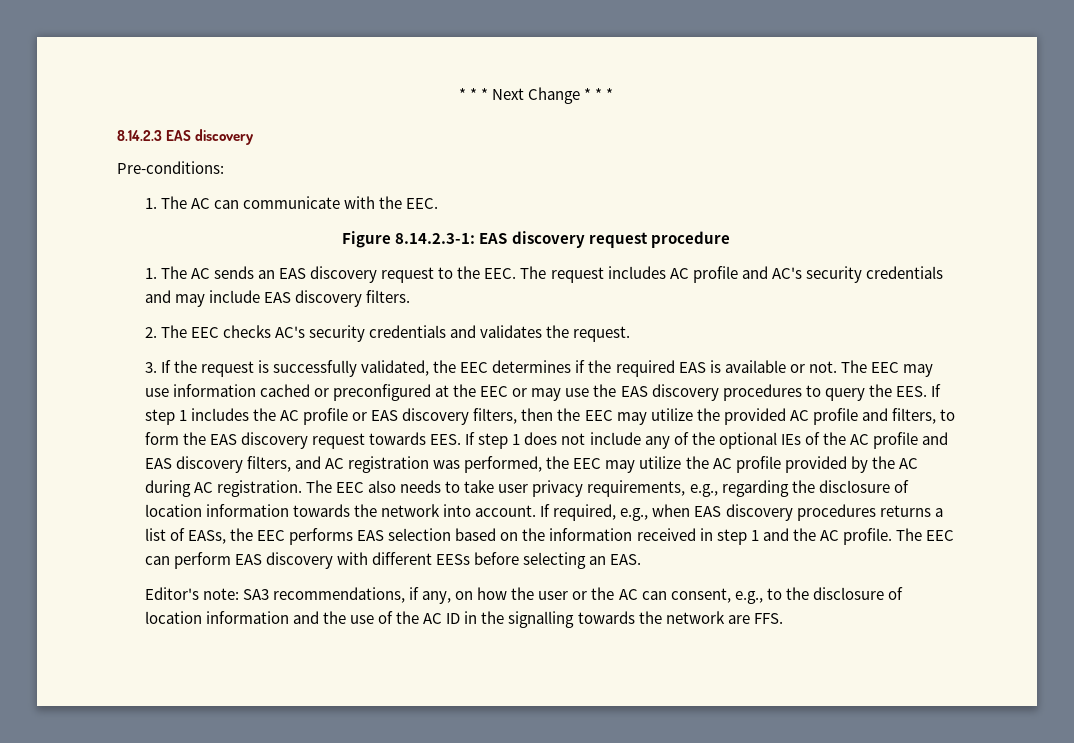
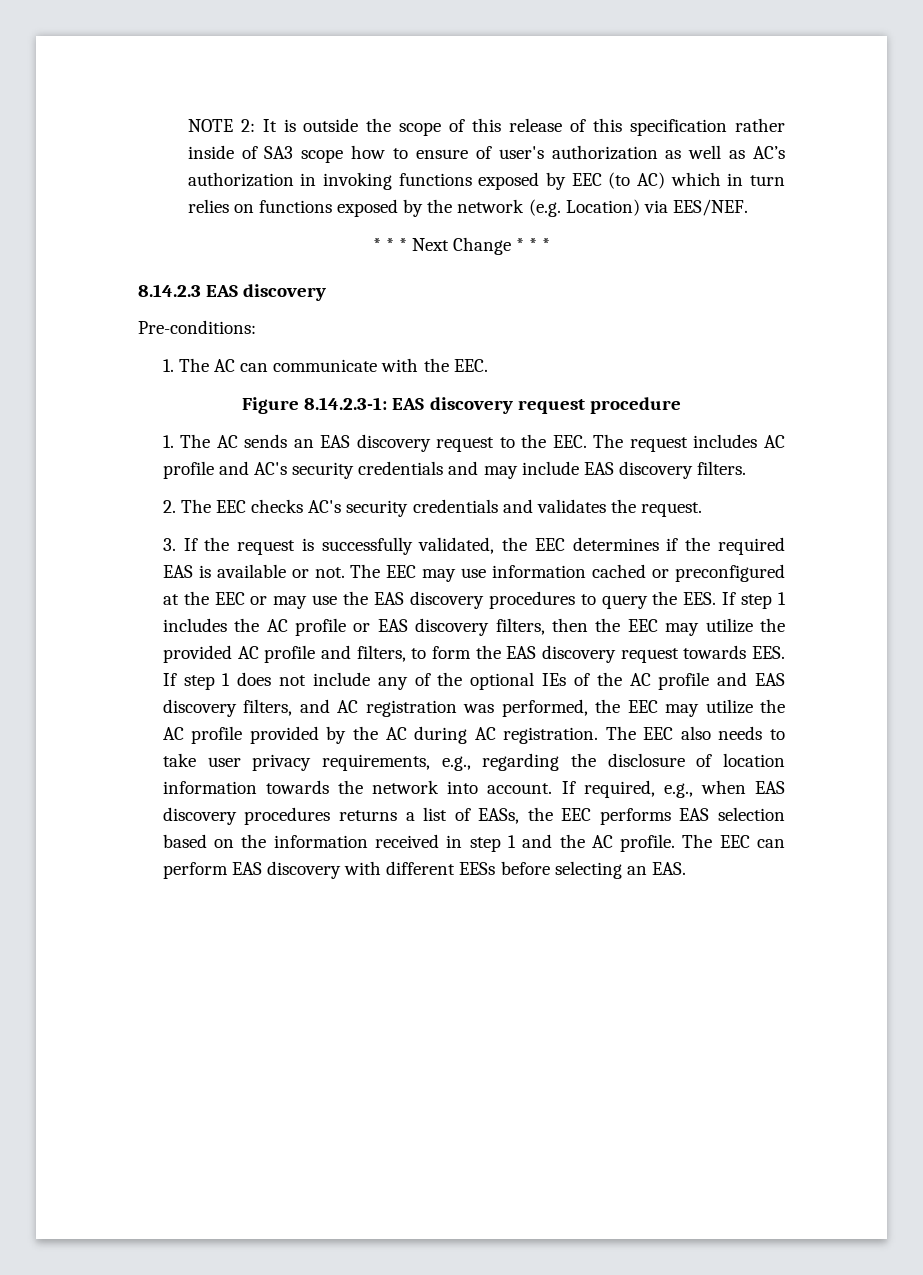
(458, 94) none -> [187,118,785,136] [187,145,786,163] [187,172,785,190] [187,199,748,217] NOTE 2: It is outside the scope of this release of this specification rather inside of SA3 scope how to ensure of user's authorization as well as AC’s authorization in invoking functions exposed by EEC (to AC) which in turn relies on functions exposed by the network (e.g. Location) via EES/NEF. //
[144,587,903,604] [144,611,783,628] // Editor's note: SA3 recommendations, if any, on how the user or the AC can consent, e.g., to the disclosure of location information and the use of the AC ID in the signalling towards the network are FFS. -> (686, 868) none

